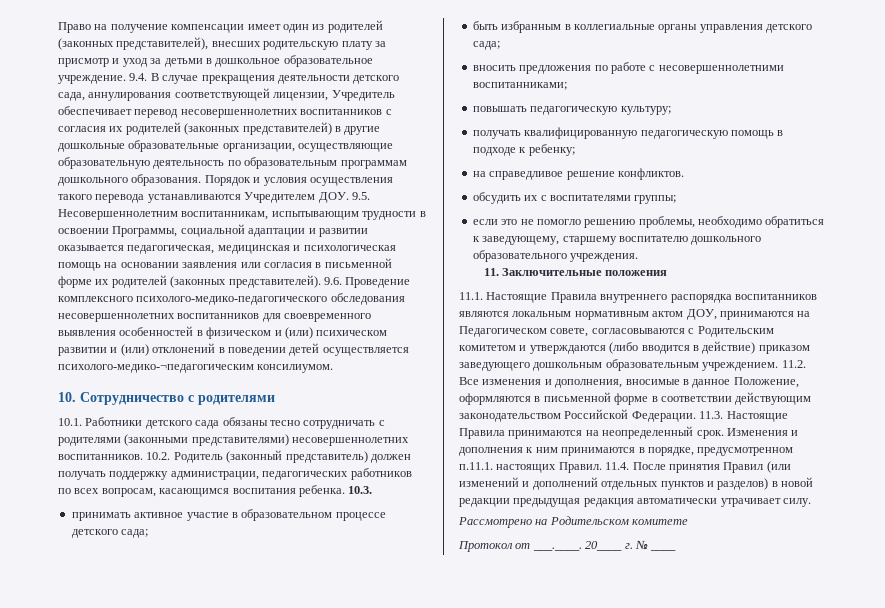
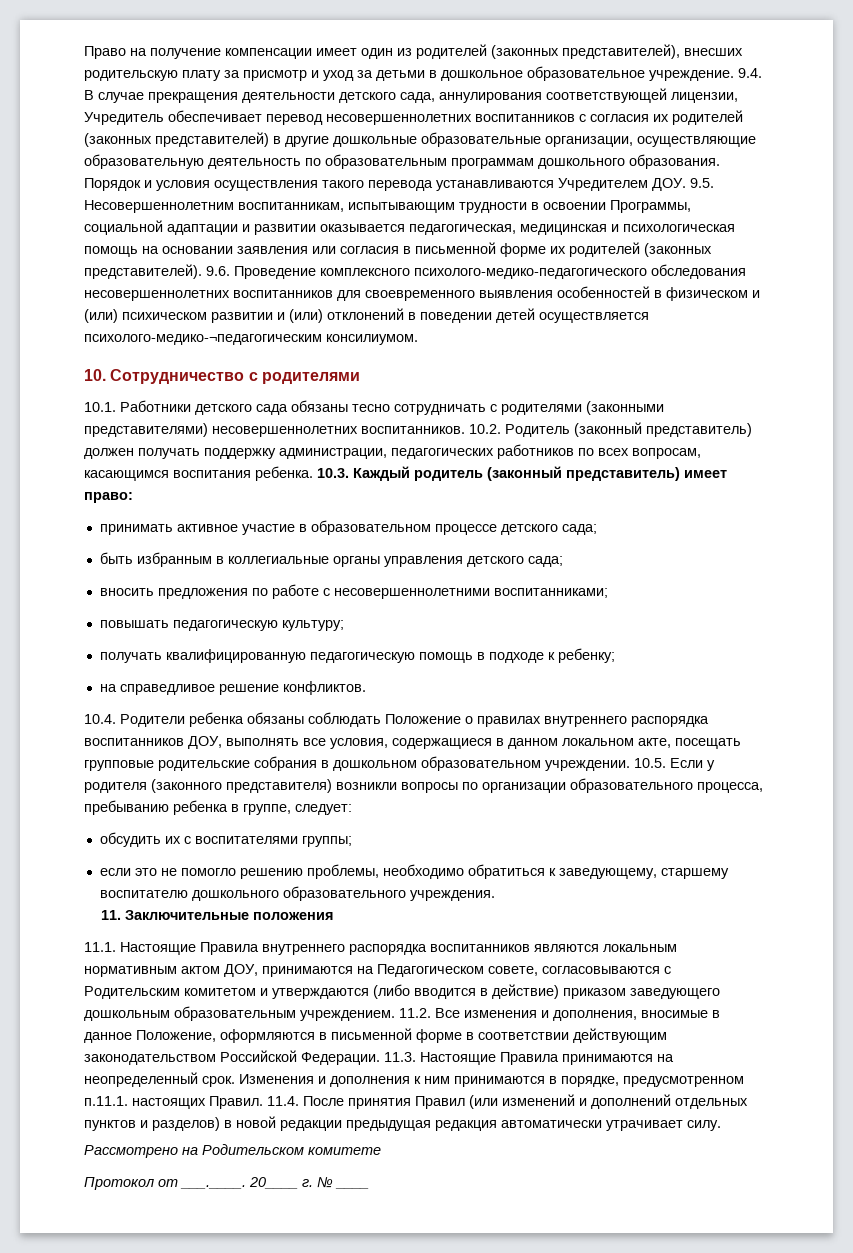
(373, 490) none -> [353,466,727,481] [84,492,133,503] Каждый родитель (законный представитель) имеет право:
(684, 174) none -> [84,712,709,727] [84,736,741,749] [84,756,715,771] [84,778,763,793] [84,800,352,815] // 10.4. Родители ребенка обязаны соблюдать Положение о правилах внутреннего распорядка воспитанников ДОУ, выполнять все условия, содержащиеся в данном локальном акте, посещать групповые родительские собрания в дошкольном образовательном учреждении. 10.5. Если у родителя (законного представителя) возникли вопросы по организации образовательного процесса, пребыванию ребенка в группе, следует:

